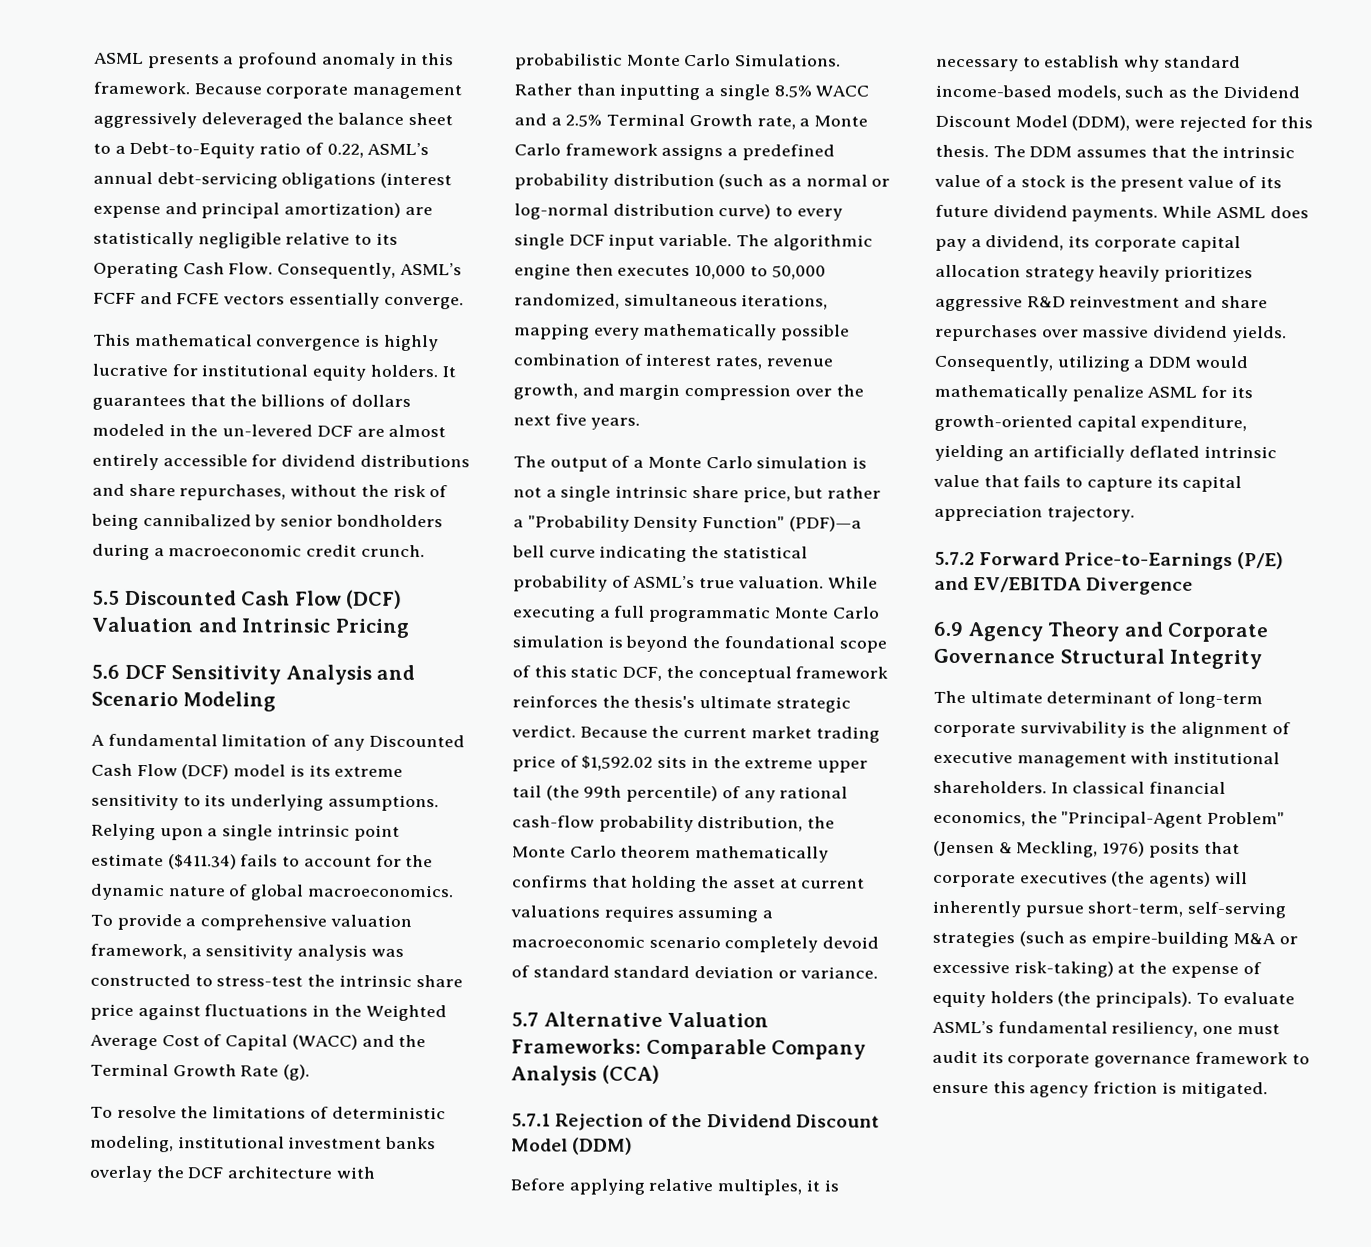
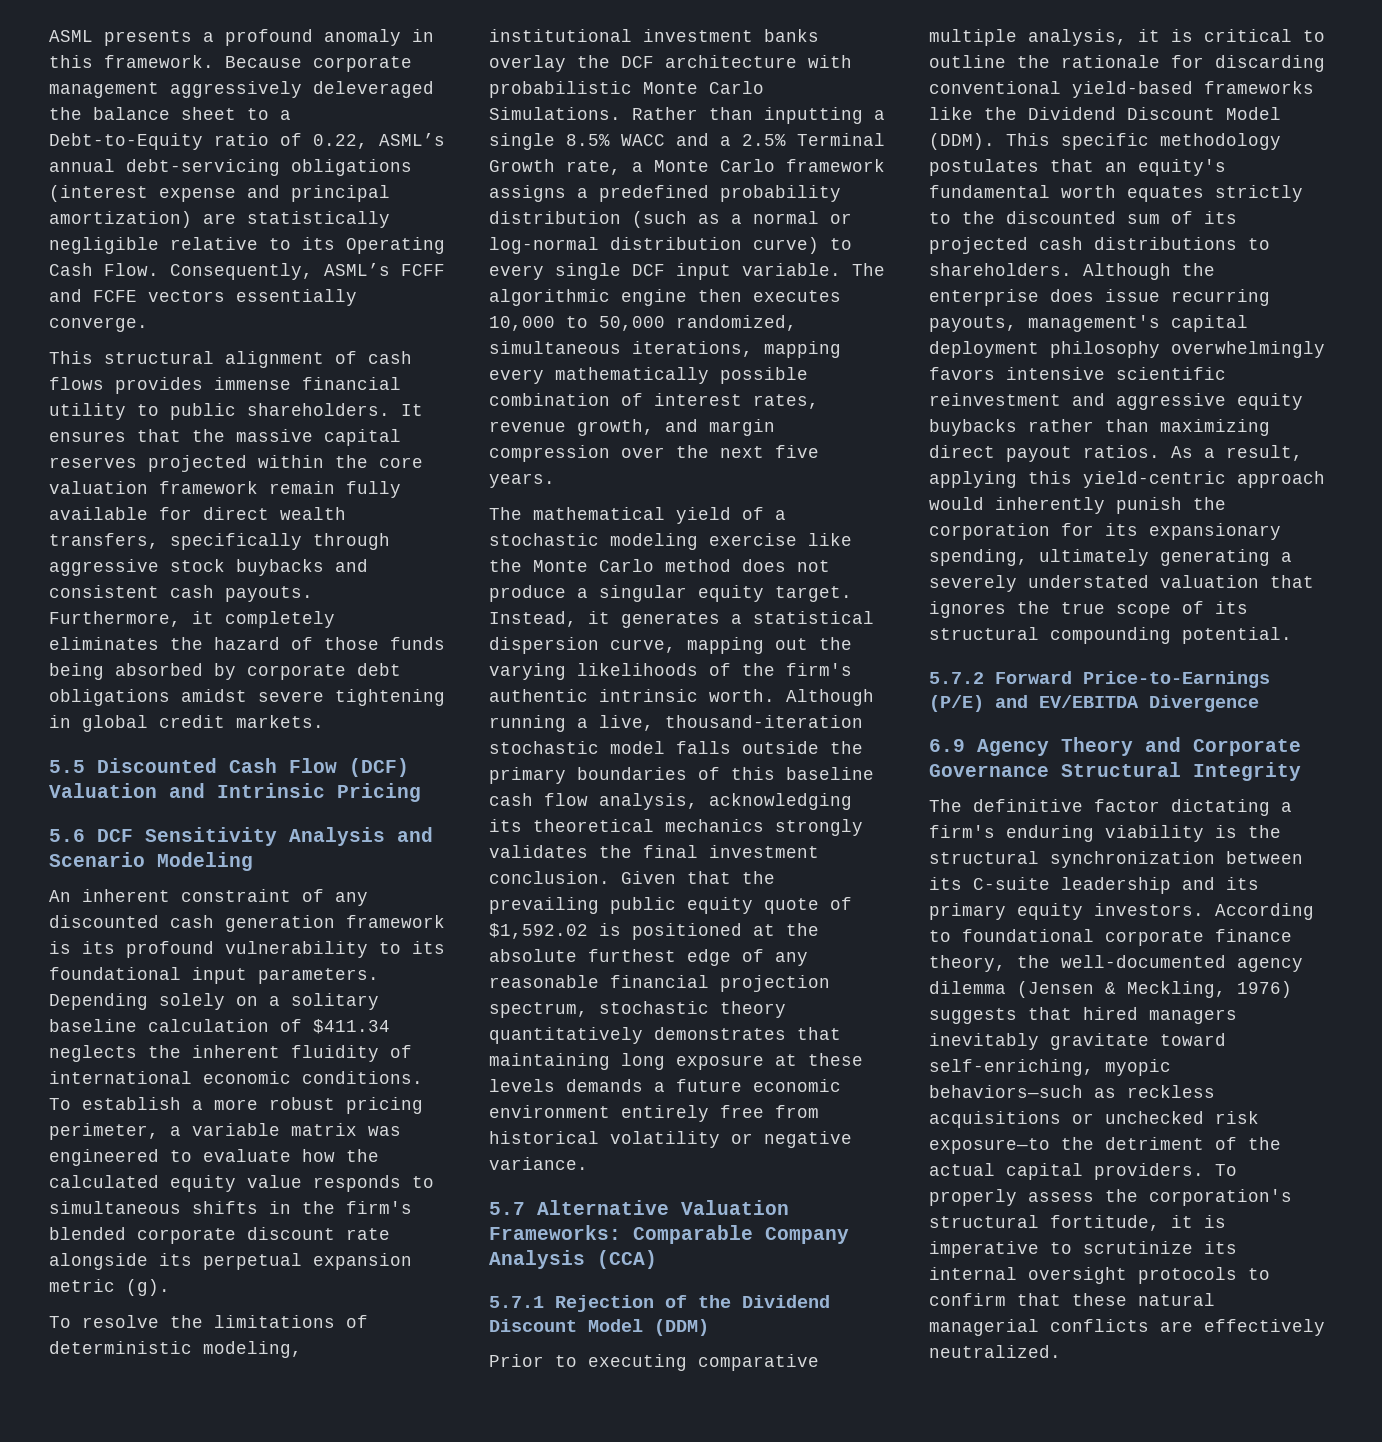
[134,333,439,352] [92,363,456,381] [92,394,411,411] [92,423,447,438] [92,453,470,471] [92,483,449,501] [91,513,443,531] [92,543,425,561] mathematical convergence is highly lucrative for institutional equity holders. It guarantees that the billions of dollars modeled in the un-levered DCF are almost entirely accessible for dividend distributions and share repurchases, without the risk of being cannibalized by senior bondholders during a macroeconomic credit crunch. -> [104,351,412,368] [49,377,401,394] [49,403,423,420] [49,429,401,446] [49,455,423,472] [49,481,401,498] [49,507,346,520] [49,533,390,550] [49,559,368,576] [49,585,313,602] [49,611,335,628] [49,637,445,650] [49,663,401,680] [49,689,445,706] [49,715,324,732] structural alignment of cash flows provides immense financial utility to public shareholders. It ensures that the massive capital reserves projected within the core valuation framework remain fully available for direct wealth transfers, specifically through aggressive stock buybacks and consistent cash payouts. Furthermore, it completely eliminates the hazard of those funds being absorbed by corporate debt obligations amidst severe tightening in global credit markets.
[91,733,465,751] [91,763,404,780] [91,793,439,812] [91,823,400,841] [91,853,434,870] [90,883,454,901] [90,913,412,931] [90,943,404,961] [90,973,463,988] [90,1003,447,1022] [90,1034,427,1051] [90,1063,280,1077] A fundamental limitation of any Discounted Cash Flow (DCF) model is its extreme sensitivity to its underlying assumptions. Relying upon a single intrinsic point estimate ($411.34) fails to account for the dynamic nature of global macroeconomics. To provide a comprehensive valuation framework, a sensitivity analysis was constructed to stress-test the intrinsic share price against fluctuations in the Weighted Average Cost of Capital (WACC) and the Terminal Growth Rate -> [49,889,368,906] [49,915,445,932] [49,941,445,958] [49,967,379,984] [49,993,379,1010] [49,1019,390,1034] [49,1045,412,1062] [49,1071,423,1084] [49,1097,423,1114] [49,1123,401,1140] [49,1149,379,1166] [49,1175,434,1192] [49,1201,412,1214] [49,1227,390,1244] [49,1253,412,1270] [49,1279,115,1292] An inherent constraint of any discounted cash generation framework is its profound vulnerability to its foundational input parameters. Depending solely on a solitary baseline calculation of $411.34 neglects the inherent fluidity of international economic conditions. To establish a more robust pricing perimeter, a variable matrix was engineered to evaluate how the calculated equity value responds to simultaneous shifts in the firm's blended corporate discount rate alongside its perpetual expansion metric
[549,455,868,472] [513,485,882,503] [513,515,862,533] [512,545,808,563] [513,575,878,592] [513,605,880,623] [512,635,887,653] [512,665,889,683] [512,695,851,713] [511,725,880,743] [512,755,869,773] [512,785,849,803] [512,815,836,833] [512,845,830,863] [512,875,866,893] [510,905,774,923] [511,935,880,953] [511,965,797,979] output of a Monte Carlo simulation is not a single intrinsic share price, but rather a "Probability Density Function" (PDF)—a bell curve indicating the statistical probability of ASML’s true valuation. While executing a full programmatic Monte Carlo simulation is beyond the foundational scope of this static DCF, the conceptual framework reinforces the thesis's ultimate strategic verdict. Because the current market trading price of $1,592.02 sits in the extreme upper tail (the 99th percentile) of any rational cash-flow probability distribution, the Monte Carlo theorem mathematically confirms that holding the asset at current valuations requires assuming a macroeconomic scenario completely devoid of standard standard deviation or -> [533,507,786,524] [489,533,852,550] [489,559,830,572] [489,585,852,602] [489,611,874,628] [489,637,852,654] [489,663,852,680] [489,689,874,706] [489,715,863,732] [489,741,863,754] [489,767,874,784] [489,793,852,810] [489,819,863,836] [489,845,819,858] [489,871,775,884] [489,897,852,914] [489,923,819,940] [489,949,808,966] [489,975,830,992] [489,1001,786,1018] [489,1027,841,1044] [489,1053,863,1070] [489,1079,841,1092] [489,1105,819,1122] [489,1131,852,1148] mathematical yield of a stochastic modeling exercise like the Monte Carlo method does not produce a singular equity target. Instead, it generates a statistical dispersion curve, mapping out the varying likelihoods of the firm's authentic intrinsic worth. Although running a live, thousand-iteration stochastic model falls outside the primary boundaries of this baseline cash flow analysis, acknowledging its theoretical mechanics strongly validates the final investment conclusion. Given that the prevailing public equity quote of $1,592.02 is positioned at the absolute furthest edge of any reasonable financial projection spectrum, stochastic theory quantitatively demonstrates that maintaining long exposure at these levels demands a future economic environment entirely free from historical volatility or negative
[510,1178,839,1196] [936,55,1241,72] [935,84,1300,101] [935,114,1314,133] [935,144,1296,159] [934,174,1282,192] [935,204,1309,222] [935,235,1241,253] [935,264,1254,283] [935,294,1268,312] [935,324,1287,343] [934,354,1248,372] [934,384,1253,402] [934,414,1248,433] [934,444,1277,462] [933,474,1243,493] [934,504,1135,522] Before applying relative multiples, it is necessary to establish why standard income-based models, such as the Dividend Discount Model (DDM), were rejected for this thesis. The DDM assumes that the intrinsic value of a stock is the present value of its future dividend payments. While ASML does pay a dividend, its corporate capital allocation strategy heavily prioritizes aggressive R&D reinvestment and share repurchases over massive dividend yields. Consequently, utilizing a DDM would mathematically penalize ASML for its growth-oriented capital expenditure, yielding an artificially deflated intrinsic value that fails to capture its capital appreciation trajectory. -> [489,1354,819,1371] [929,29,1325,46] [929,55,1325,72] [929,81,1314,98] [929,107,1281,120] [929,133,1281,150] [929,159,1226,176] [929,185,1303,202] [929,211,1237,224] [929,237,1270,254] [929,263,1215,280] [929,289,1270,306] [929,315,1248,332] [929,341,1325,358] [929,367,1226,380] [929,393,1303,410] [929,419,1270,436] [929,445,1303,462] [929,471,1325,488] [929,497,1226,514] [929,523,1281,540] [929,549,1292,566] [929,575,1314,592] [929,601,1248,618] [929,627,1292,644] Prior to executing comparative multiple analysis, it is critical to outline the rationale for discarding conventional yield-based frameworks like the Dividend Discount Model (DDM). This specific methodology postulates that an equity's fundamental worth equates strictly to the discounted sum of its projected cash distributions to shareholders. Although the enterprise does issue recurring payouts, management's capital deployment philosophy overwhelmingly favors intensive scientific reinvestment and aggressive equity buybacks rather than maximizing direct payout ratios. As a result, applying this yield-centric approach would inherently punish the corporation for its expansionary spending, ultimately generating a severely understated valuation that ignores the true scope of its structural compounding potential.
[969,691,1263,709] [933,721,1291,739] [933,750,1281,768] [933,780,1227,794] [933,810,1286,828] [933,840,1240,858] [933,871,1248,888] [932,900,1287,919] [932,930,1298,948] [932,960,1262,979] [932,990,1295,1008] [932,1020,1280,1038] [932,1050,1310,1068] [932,1081,1268,1099] ultimate determinant of long-term corporate survivability is the alignment of executive management with institutional shareholders. In classical financial economics, the "Principal-Agent Problem" (Jensen & Meckling, 1976) posits that corporate executives (the agents) will inherently pursue short-term, self-serving strategies (such as empire-building M&A or excessive risk-taking) at the expense of equity holders (the principals). To evaluate ASML’s fundamental resiliency, one must audit its corporate governance framework to ensure this agency friction is mitigated. -> [973,799,1292,816] [929,825,1281,842] [929,851,1303,868] [929,877,1259,894] [929,903,1314,920] [929,929,1292,946] [929,955,1303,972] [929,981,1292,998] [929,1007,1237,1024] [929,1033,1226,1050] [929,1059,1171,1076] [929,1085,1215,1098] [929,1111,1259,1128] [929,1137,1281,1154] [929,1163,1237,1180] [929,1189,1292,1206] [929,1215,1226,1231] [929,1241,1237,1258] [929,1267,1270,1284] [929,1293,1215,1306] [929,1319,1325,1336] [929,1345,1061,1358] definitive factor dictating a firm's enduring viability is the structural synchronization between its C-suite leadership and its primary equity investors. According to foundational corporate finance theory, the well-documented agency dilemma (Jensen & Meckling, 1976) suggests that hired managers inevitably gravitate toward self-enriching, myopic behaviors—such as reckless acquisitions or unchecked risk exposure—to the detriment of the actual capital providers. To properly assess the corporation's structural fortitude, it is imperative to scrutinize its internal oversight protocols to confirm that these natural managerial conflicts are effectively neutralized.

